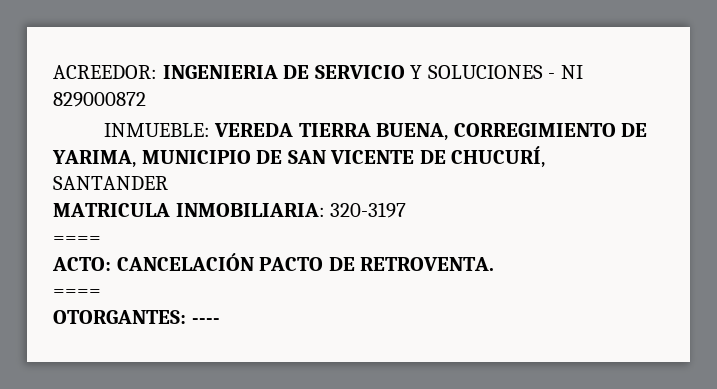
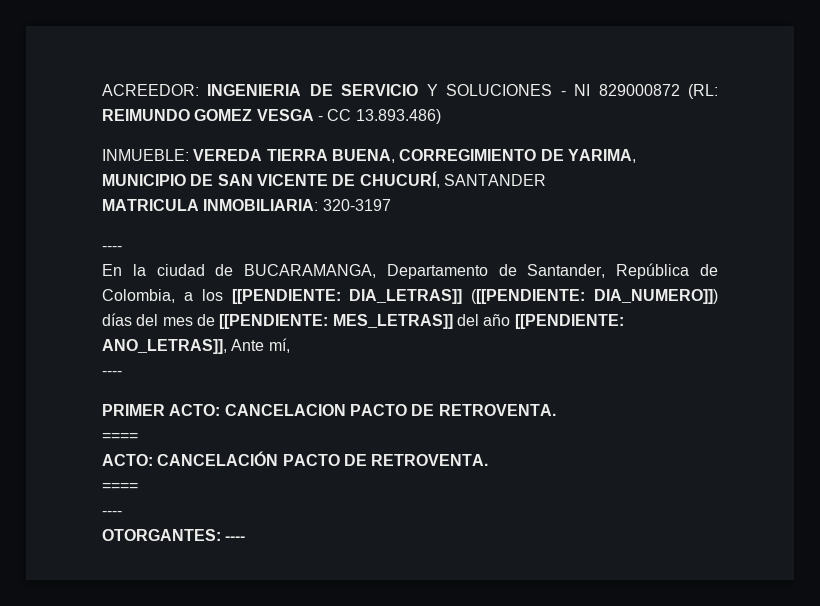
(146, 99) none -> [688,84,719,99] [102,109,441,124] (RL: REIMUNDO GOMEZ VESGA - CC 13.893.486)
(407, 210) none -> [102,246,122,251] [102,263,718,279] [102,289,718,304] [102,313,624,329] [102,338,290,354] [102,371,122,376] [102,404,556,416] // ---- // En la ciudad de BUCARAMANGA, Departamento de Santander, República de Colombia, a los [[PENDIENTE: DIA_LETRAS]] ([[PENDIENTE: DIA_NUMERO]]) días del mes de [[PENDIENTE: MES_LETRAS]] del año [[PENDIENTE: ANO_LETRAS]], Ante mí, // ---- // PRIMER ACTO: CANCELACION PACTO DE RETROVENTA.
(101, 293) none -> [102,511,122,516] // ----

